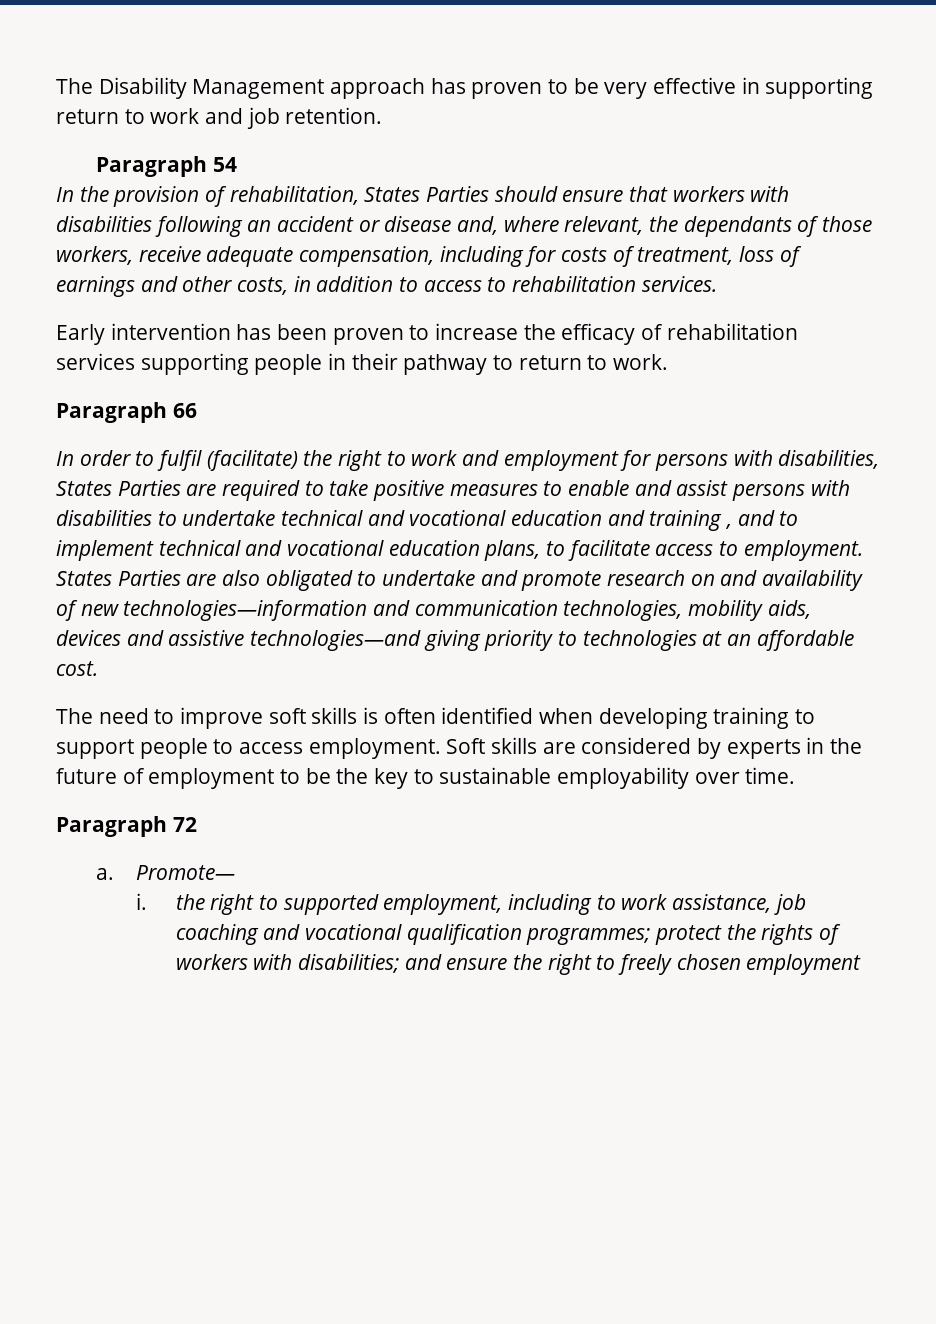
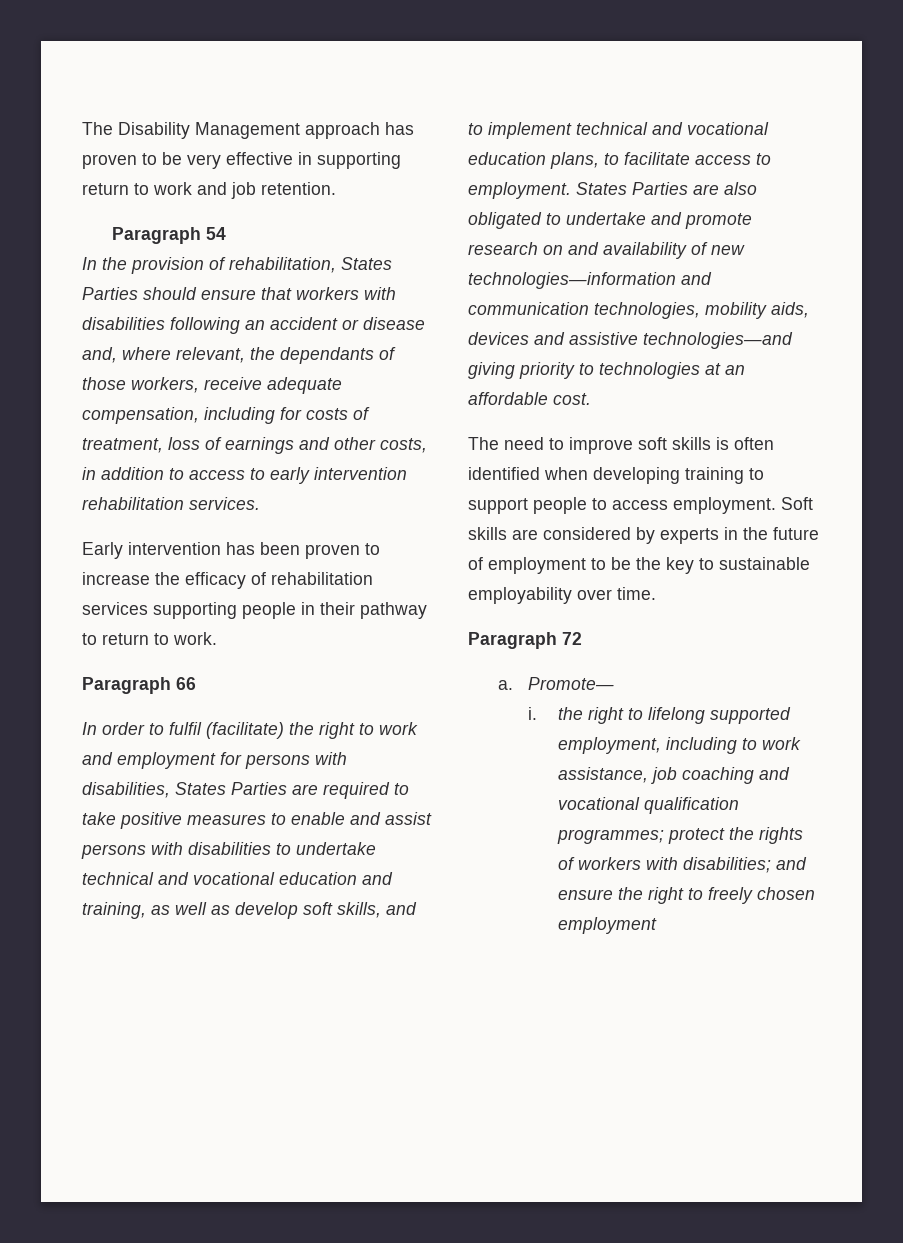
(507, 284) none -> [270,467,407,484] early intervention
[649,510,733,531] training , -> [82,902,381,919] training, as well as develop soft skills,
(279, 902) none -> [647,707,705,724] lifelong

